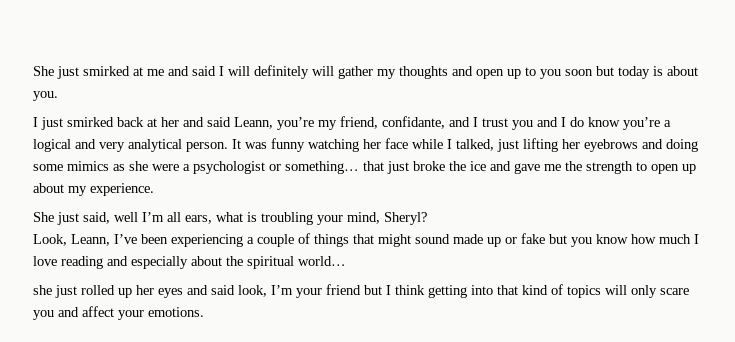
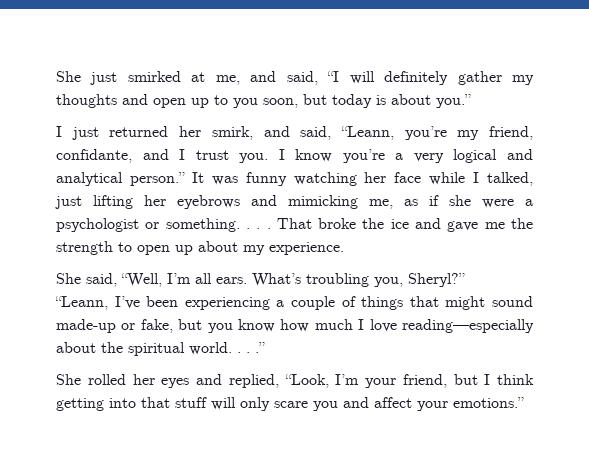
[147,66,224,76] me and said I -> [215,71,340,85] me, and said, “I
[312,66,334,76] will -> (449, 78) none
[565,69,593,76] soon -> [263,98,298,108] soon,
[33,91,58,101] you. -> [436,94,471,108] you.”
[67,117,273,129] smirked back at her and said Leann, -> [109,126,394,140] returned her smirk, and said, “Leann,
[512,117,584,130] you and I do -> [239,149,285,163] you. I
(671, 123) none -> [413,153,444,163] very
[99,139,228,152] very analytical person. -> [56,172,185,186] analytical person.”
[666,139,698,152] [33,161,125,171] doing some mimics as -> [288,195,439,209] mimicking me, as if
[285,161,409,174] something… that just -> [165,218,312,232] something. . . . That
[57,212,427,225] [33,234,110,246] just said, well I’m all ears, what is troubling your mind, Sheryl? // Look, Leann, -> [86,273,465,287] [55,296,108,310] said, “Well, I’m all ears. What’s troubling you, Sheryl?” // “Leann,
[453,233,545,247] made up or fake -> [56,319,173,333] made-up or fake,
[61,256,346,269] [33,285,132,298] reading and especially about the spiritual world… // she just rolled up -> [401,319,534,333] [56,342,265,356] [56,374,126,385] reading—especially about the spiritual world. . . .” // She rolled
[211,285,267,297] said look, -> [228,374,329,388] replied, “Look,
[326,284,361,295] friend -> [402,374,447,388] friend,
[522,284,601,298] kind of topics -> [175,397,207,408] stuff
[148,307,204,317] emotions. -> [453,397,524,408] emotions.”

